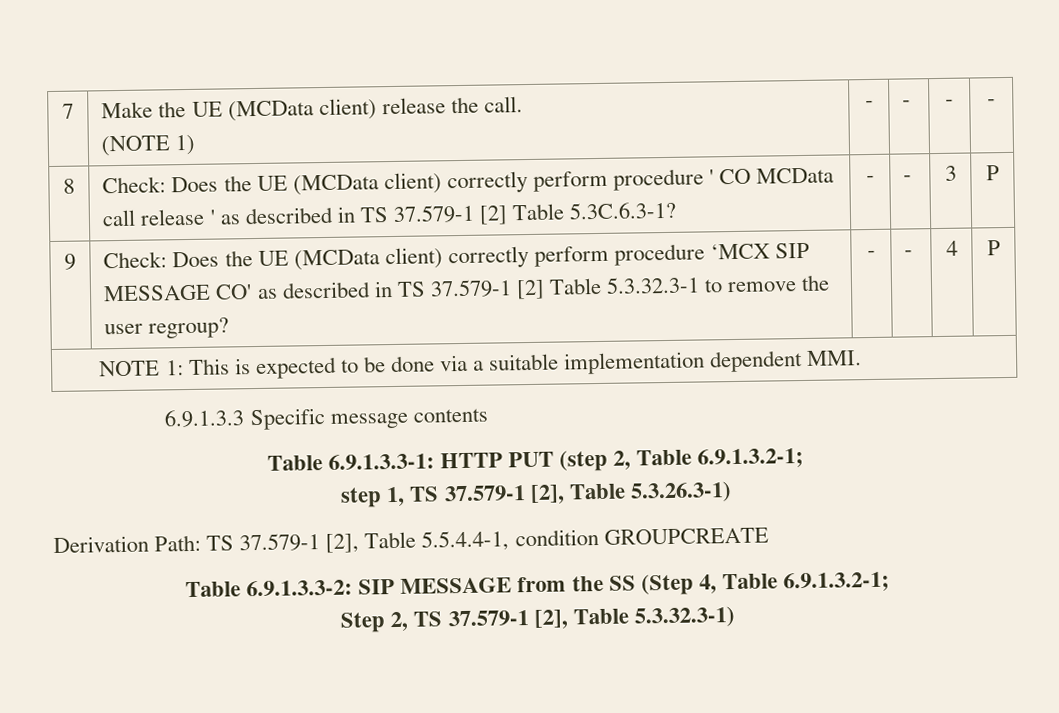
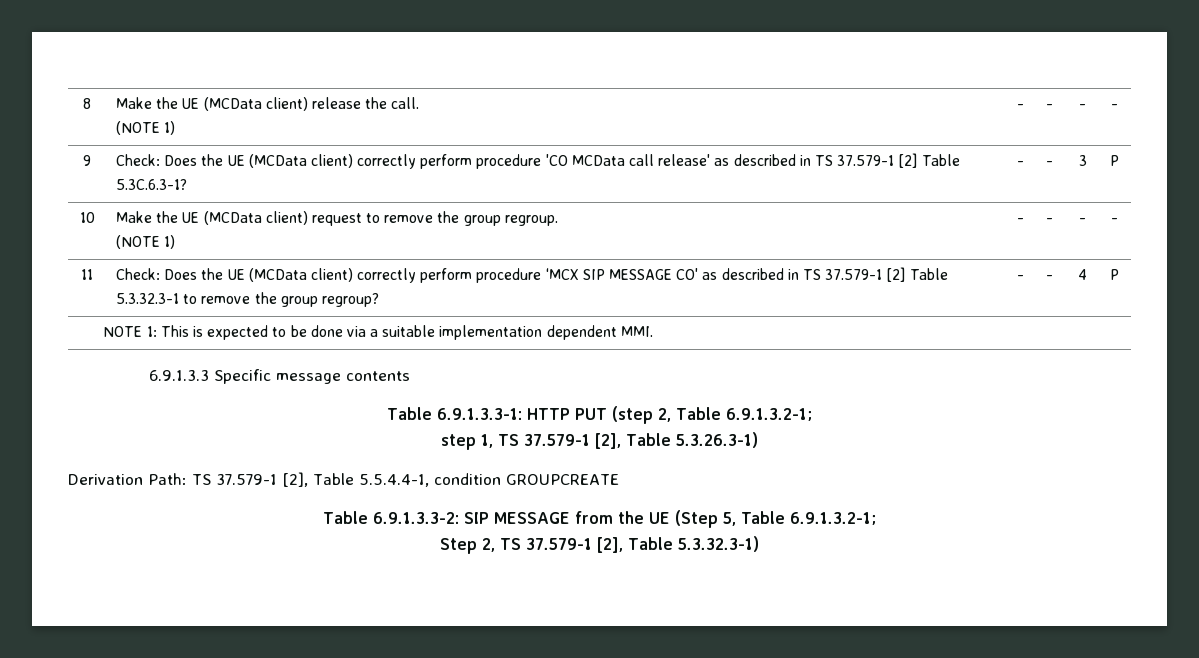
[62,103,74,119] 7 -> [83,98,91,109] 8
[63,178,75,194] [102,167,835,196] [102,208,216,227] 8 | Check: Does the UE (MCData client) correctly perform procedure ' CO MCData call release ' -> [83,155,91,166] [115,154,711,169] 9 | Check: Does the UE (MCData client) correctly perform procedure 'CO MCData call release'
[64,253,76,270] 9 -> [79,212,95,223] [115,211,558,226] [115,235,176,249] [1017,218,1024,223] [1045,218,1053,223] [1079,218,1086,223] [1111,218,1118,223] [81,269,93,280] 10 | Make the UE (MCData client) request to remove the group regroup. // (NOTE 1) | - | - | - | - // 11
[104,323,144,335] user -> [280,296,318,307] group
[608,573,717,596] SS (Step 4, -> [648,510,736,528] UE (Step 5,

